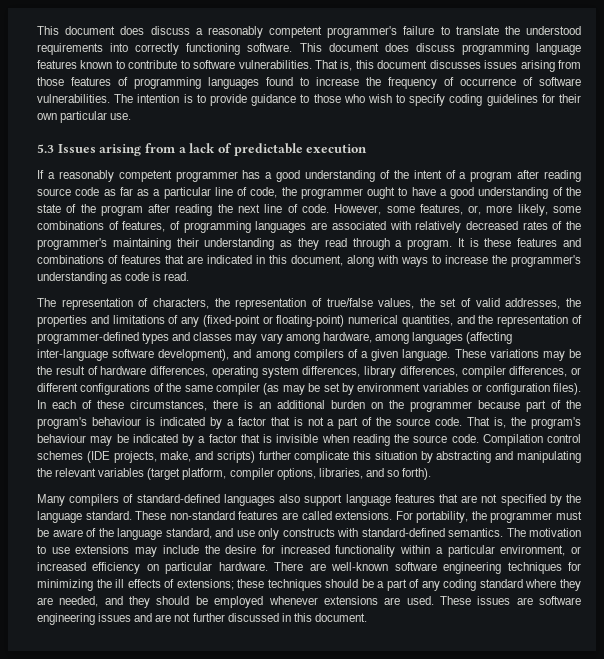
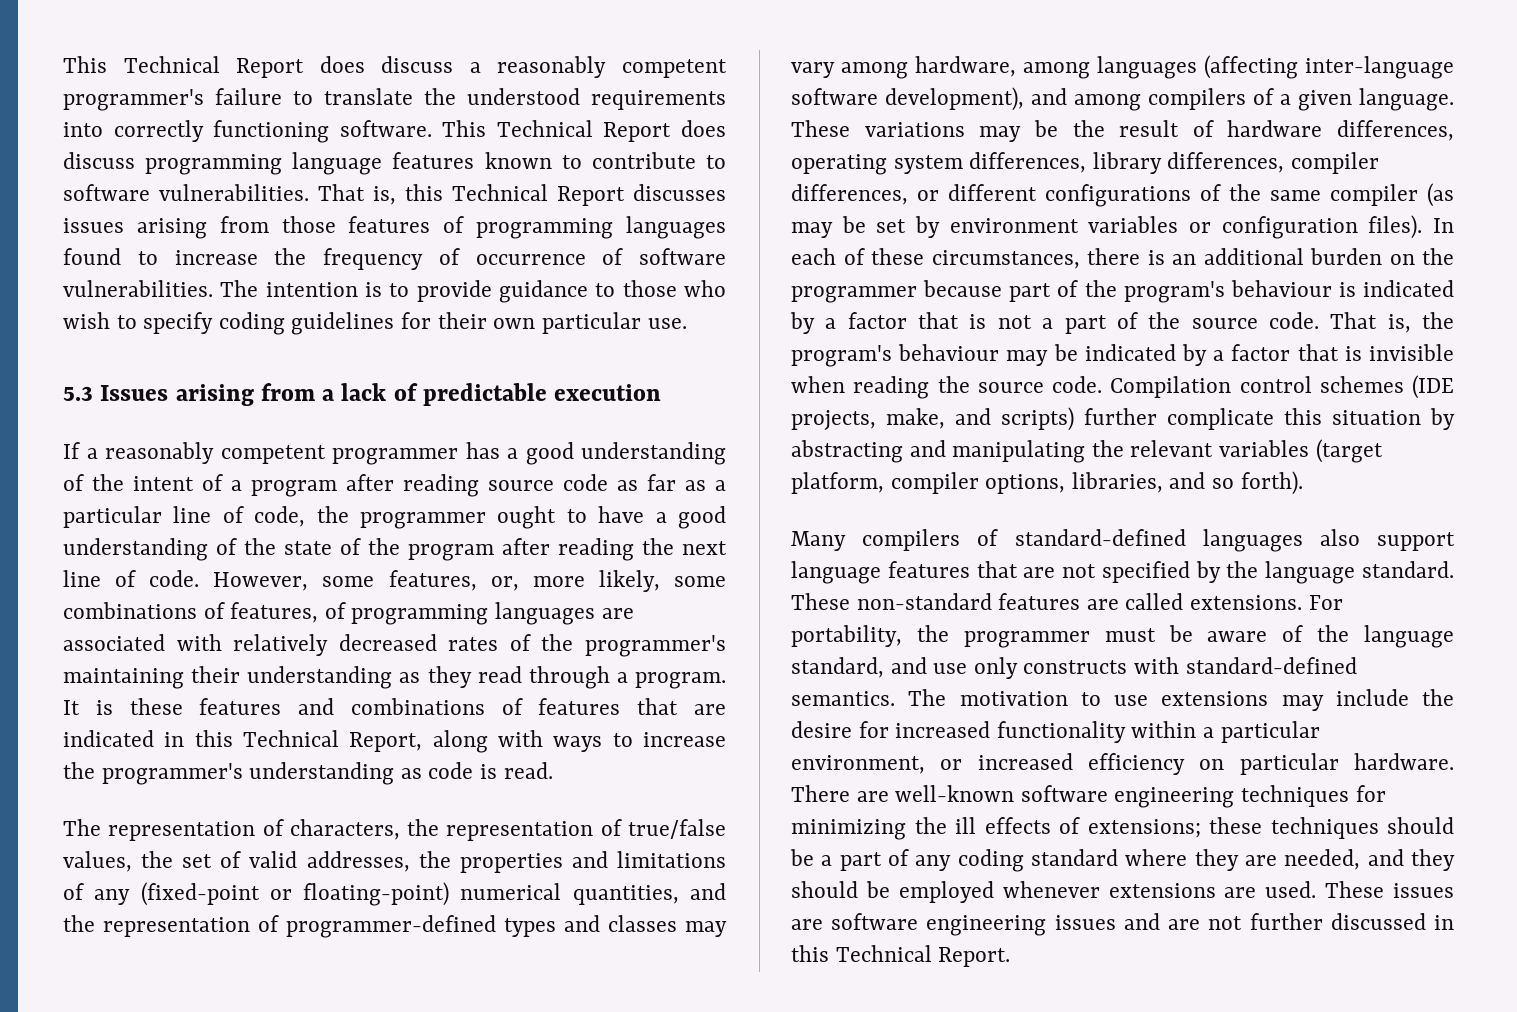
[37,26,116,35] This document -> [63,56,305,78] This Technical Report
[328,43,379,52] document -> [496,120,672,142] Technical Report
[377,60,428,69] document -> [452,184,625,206] Technical Report
[291,255,343,266] document, -> [243,730,423,752] Technical Report,
[314,613,367,622] document. -> [835,945,1011,967] Technical Report.

